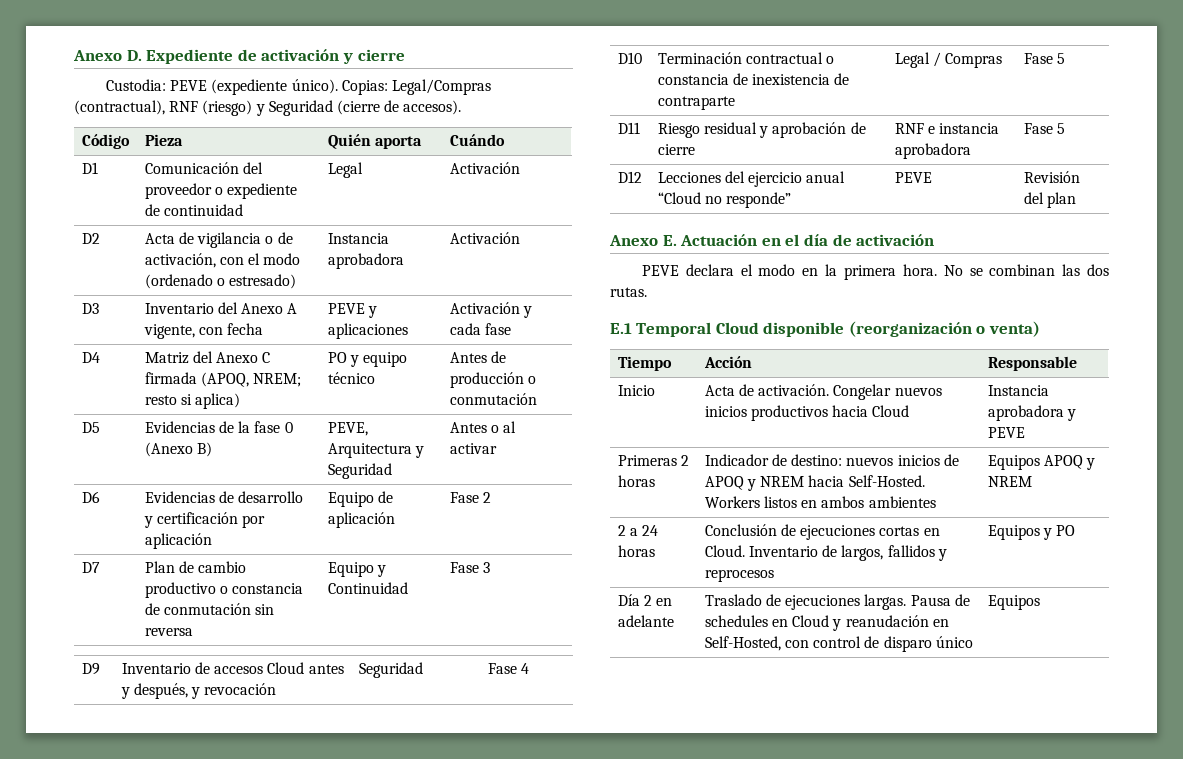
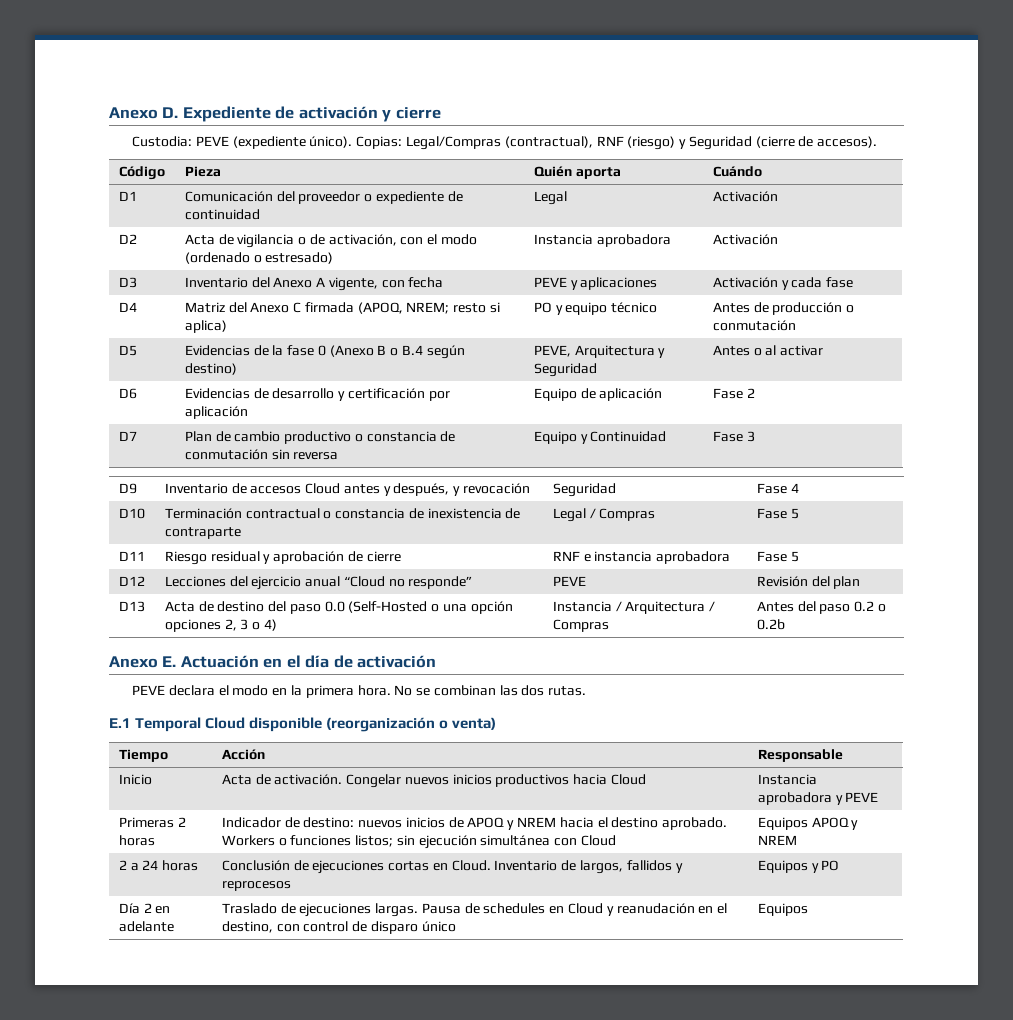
[197,442,213,457] B) -> [377,345,465,359] [184,363,237,375] B o B.4 según destino)
(1077, 200) none -> [118,601,145,612] [164,601,513,614] [164,619,277,632] [552,601,716,614] [552,619,609,632] [756,601,886,614] [756,619,785,630] // D13 | Acta de destino del paso 0.0 (Self-Hosted o una opción opciones 2, 3 o 4) | Instancia / Arquitectura / Compras | Antes del paso 0.2 o 0.2b
[848,475,925,487] [704,496,936,508] Self-Hosted. Workers listos en ambos ambientes -> [597,817,728,830] [221,835,617,849] el destino aprobado. Workers o funciones listos; sin ejecución simultánea con Cloud
[704,636,781,651] Self-Hosted, -> [717,903,728,914] [221,921,273,933] el destino,

